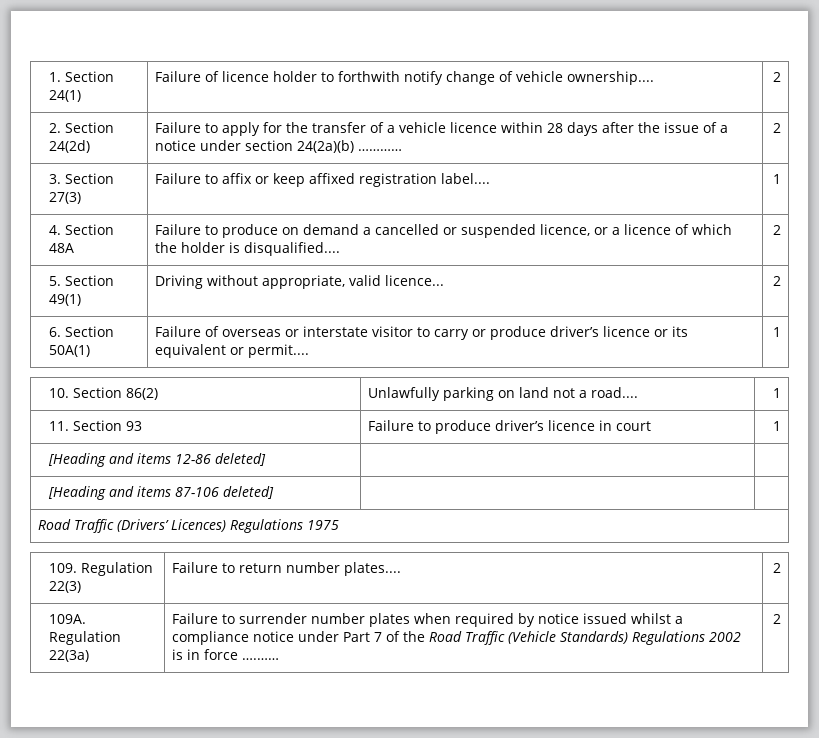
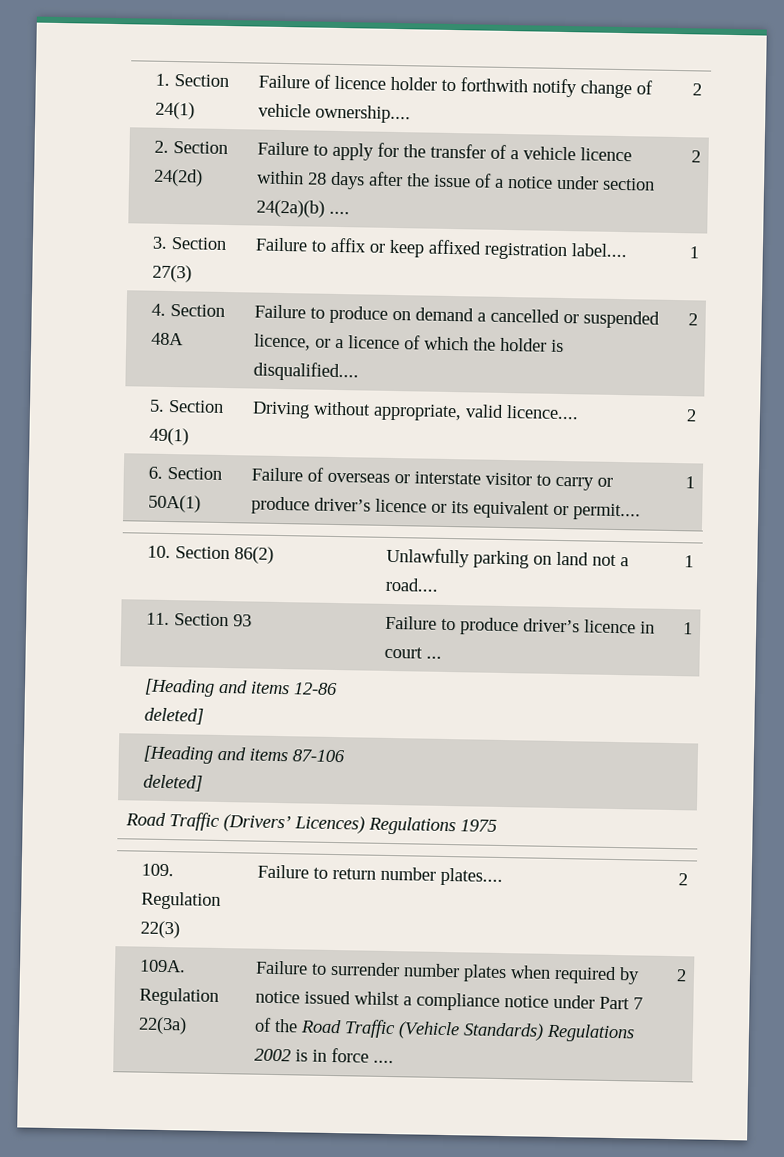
[358,149,403,151] ………… -> [328,210,350,215] ....
[385,275,445,286] licence... -> [505,405,579,420] licence....
(652, 426) none -> [425,655,442,659] ...
[242,658,280,660] ….…… -> [372,1059,394,1064] ....

